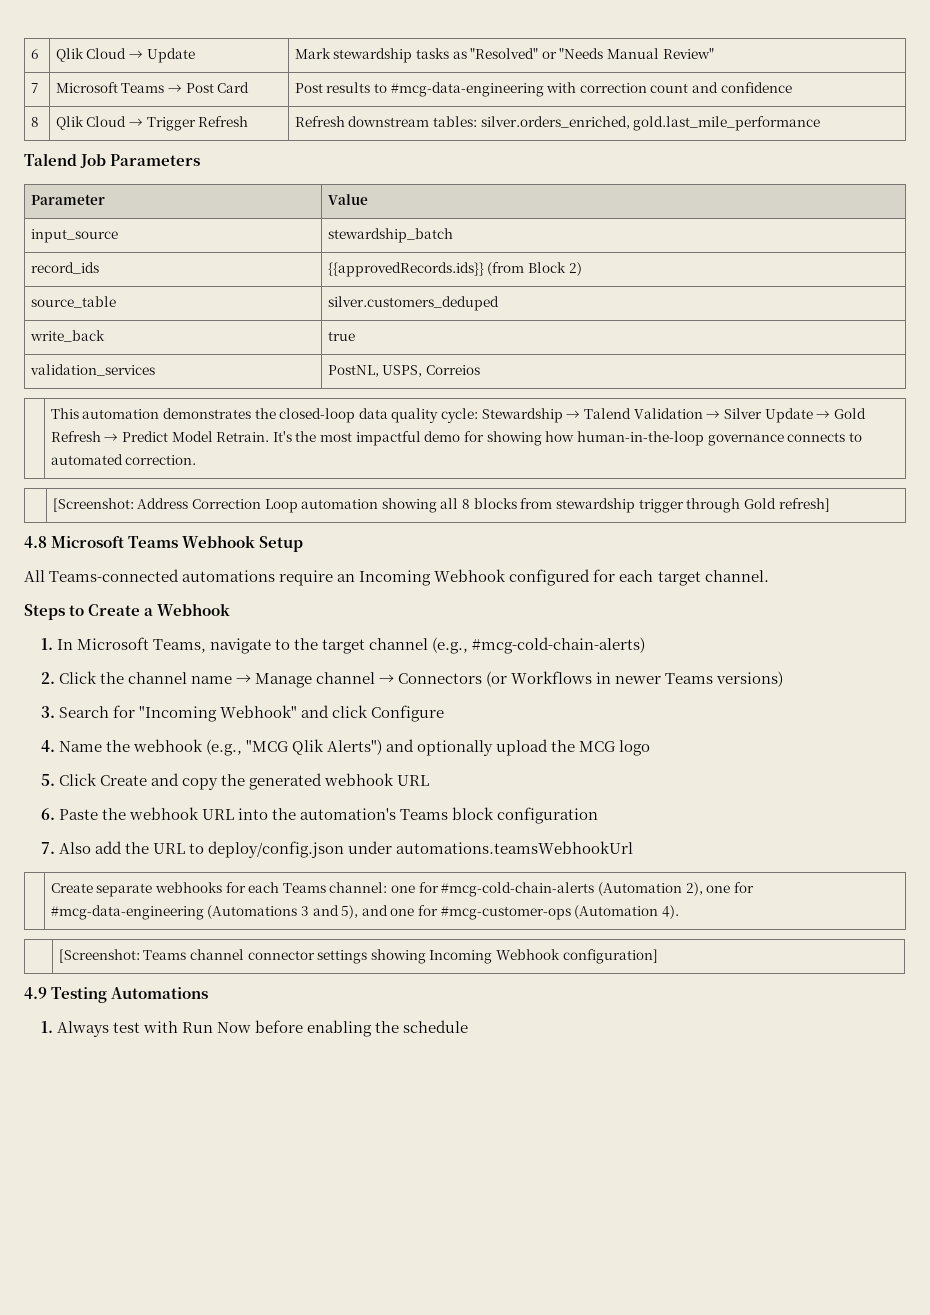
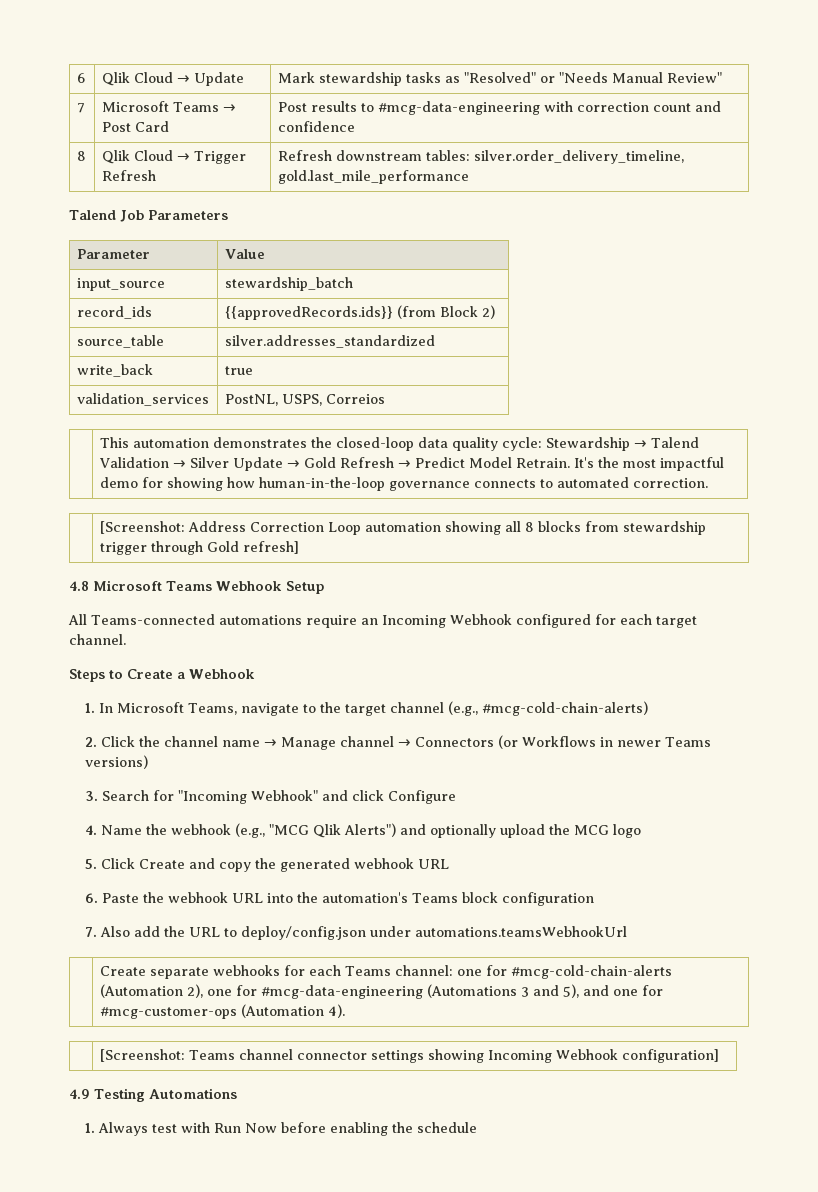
[480,116,630,129] silver.orders_enriched, -> [473,150,684,164] silver.order_delivery_timeline,
[327,296,499,311] silver.customers_deduped -> [224,335,435,348] silver.addresses_standardized

